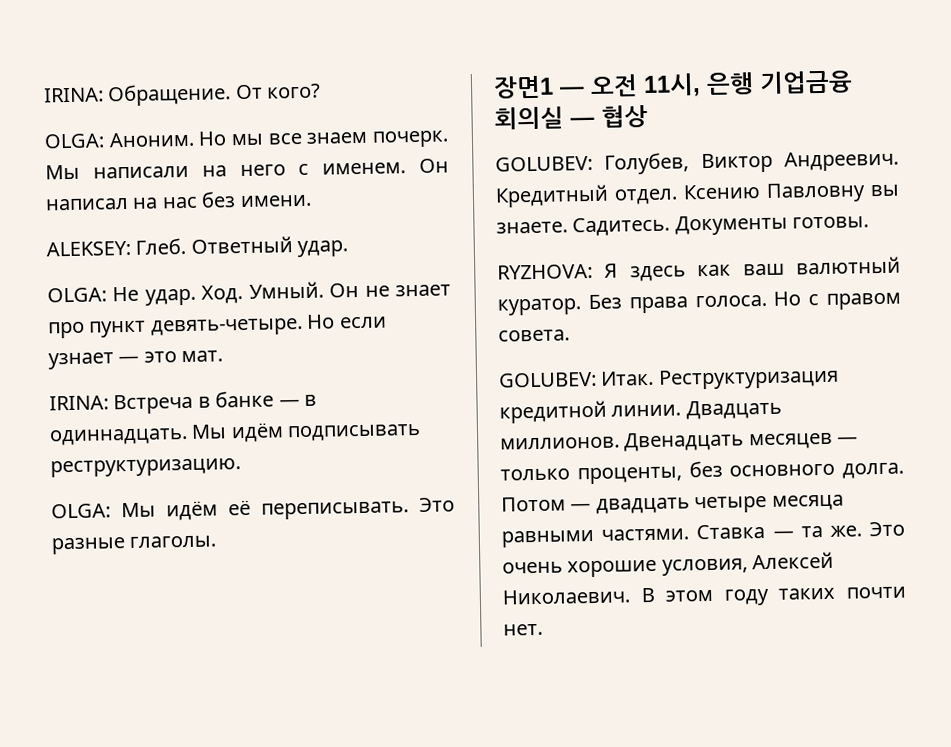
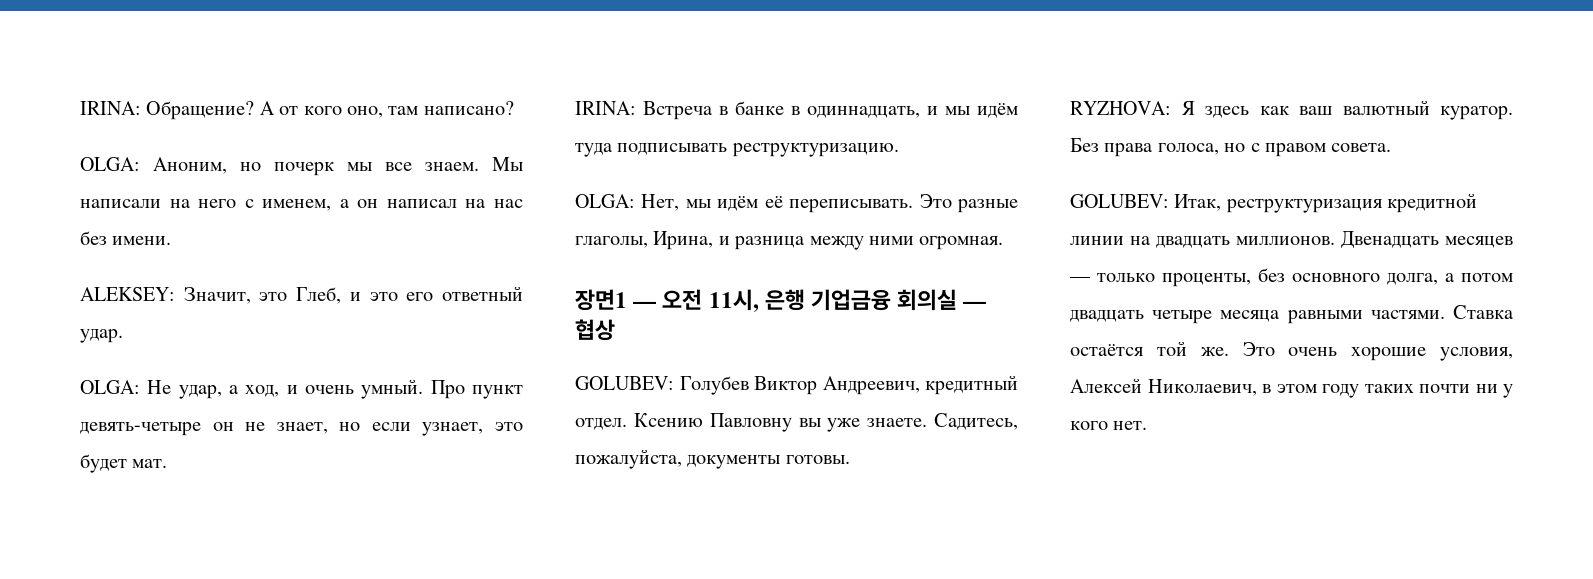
[44,83,322,107] [44,130,449,149] IRINA: Обращение. От кого? // OLGA: Аноним. Но мы все знаем почерк. -> [80,101,514,120] [80,157,479,176] IRINA: Обращение? А от кого оно, там написано? // OLGA: Аноним, но почерк мы все знаем.
[322,158,449,175] именем. Он -> [262,199,379,211] именем, а он
[135,236,349,258] [47,281,451,306] [48,314,387,339] [48,351,177,370] Глеб. Ответный удар. // OLGA: Не удар. Ход. Умный. Он не знает про пункт девять-четыре. Но если узнает — это -> [183,286,523,304] [80,329,123,343] [80,379,523,399] [80,422,523,436] [80,454,127,473] Значит, это Глеб, и это его ответный удар. // OLGA: Не удар, а ход, и очень умный. Про пункт девять-четыре он не знает, но если узнает, это будет
[278,394,317,407] [49,422,284,446] — в одиннадцать. Мы идём -> [791,103,1018,118] [575,143,612,157] в одиннадцать, и мы идём туда
[121,502,156,518] Мы -> [641,194,711,211] Нет, мы
[129,535,217,548] глаголы. -> [575,231,1004,250] глаголы, Ирина, и разница между ними огромная.
[604,150,899,175] [495,182,899,208] [496,214,788,237] Голубев, Виктор Андреевич. Кредитный отдел. Ксению Павловну вы знаете. Садитесь. Документы -> [679,375,1018,395] [575,413,1018,432] [575,449,781,469] Голубев Виктор Андреевич, кредитный отдел. Ксению Павловну вы уже знаете. Садитесь, пожалуйста, документы
[694,291,802,308] голоса. Но -> [1157,143,1246,155] голоса, но
[600,367,839,390] [499,399,782,424] Итак. Реструктуризация кредитной линии. Двадцать -> [1174,193,1478,213] [1070,236,1230,248] Итак, реструктуризация кредитной линии на двадцать
[842,462,904,479] [501,496,592,512] долга. Потом — -> [1387,273,1513,285] долга, а потом
[772,526,823,538] — та -> [1070,341,1187,356] остаётся той
[502,587,655,605] Николаевич. В -> [1147,379,1271,396] Николаевич, в
(906, 592) none -> [1475,384,1513,398] [1070,421,1108,430] ни у кого

